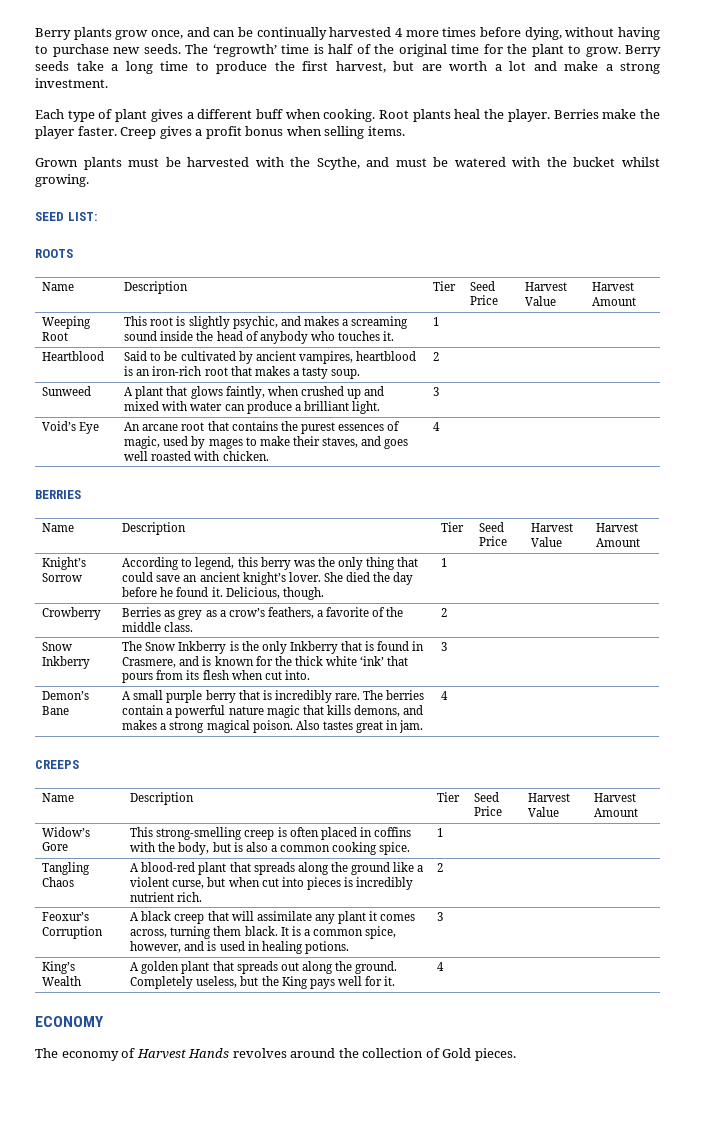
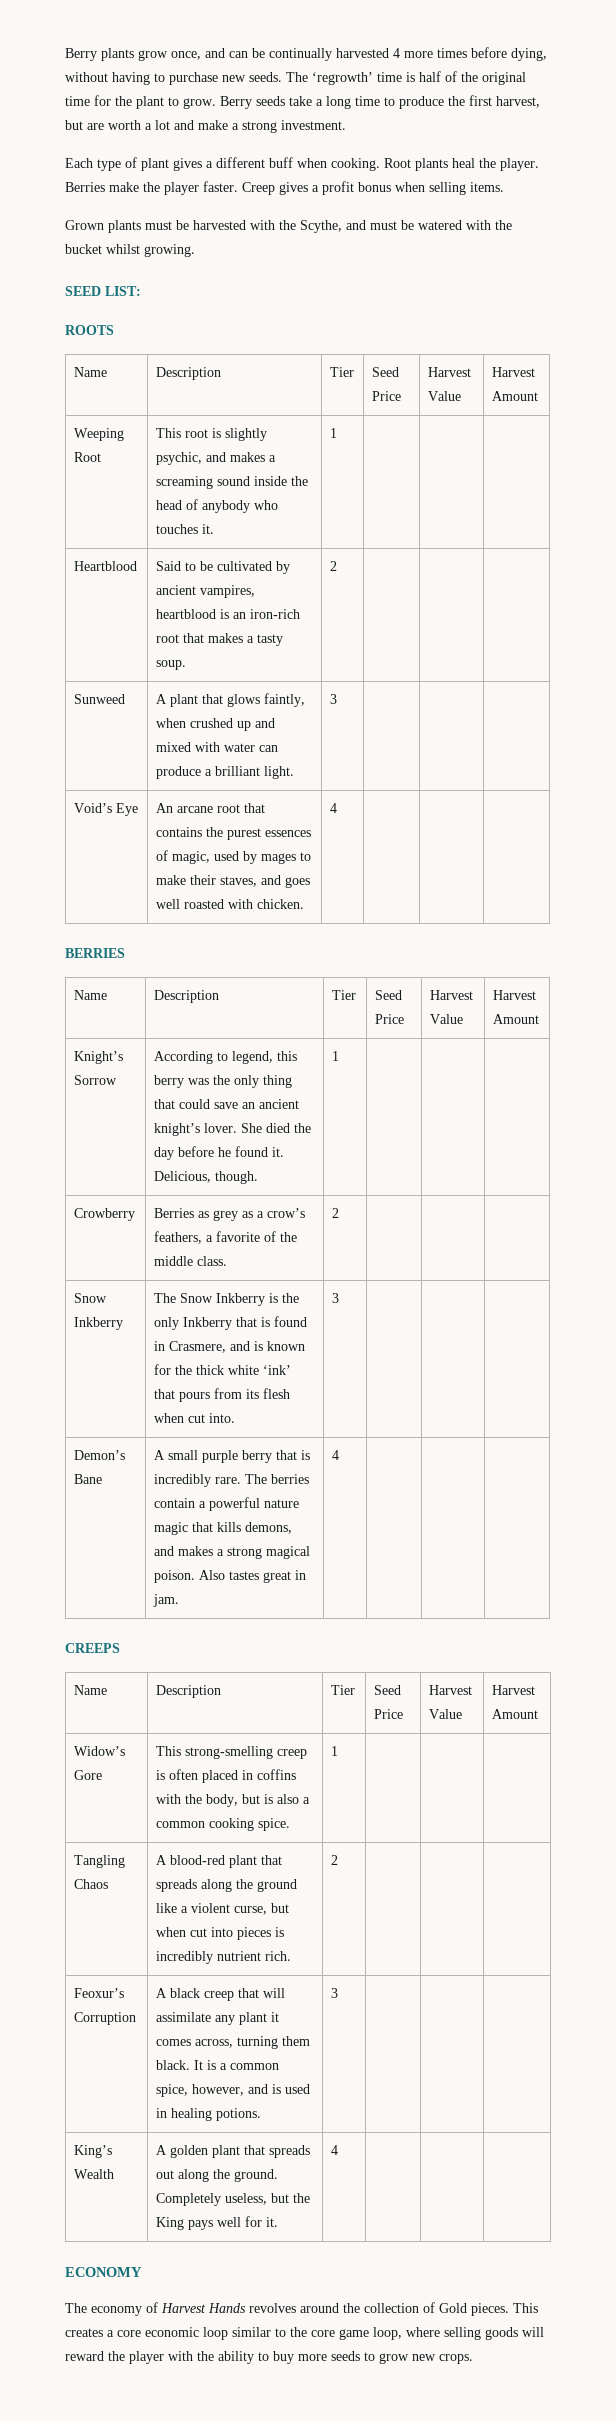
(516, 1054) none -> [513,2303,538,2313] [65,2327,544,2340] [65,2351,473,2364] This creates a core economic loop similar to the core game loop, where selling goods will reward the player with the ability to buy more seeds to grow new crops.

